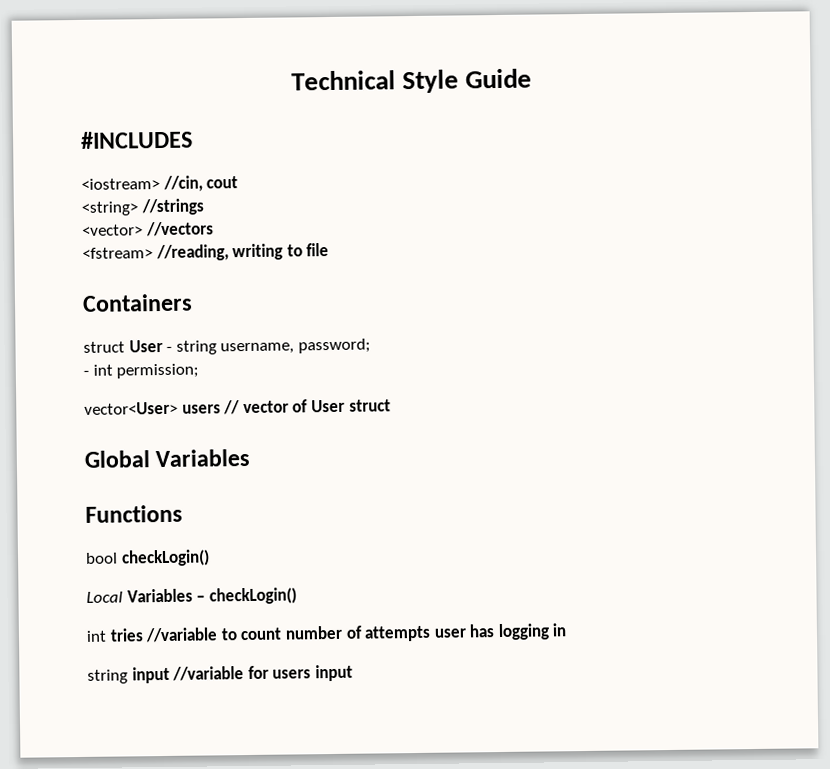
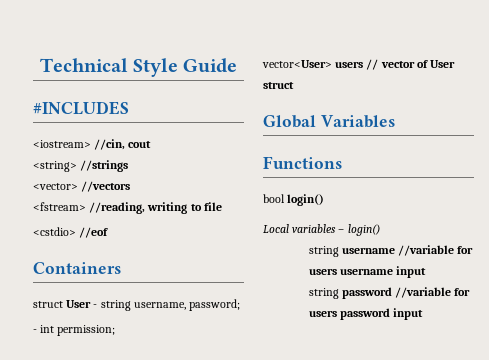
(330, 250) none -> [33,227,109,238] // <cstdio> //eof
[120,549,210,567] checkLogin() -> [287,194,325,206] login()
[126,587,297,605] [86,623,567,643] [87,664,353,684] Variables – checkLogin() // int tries //variable to count number of attempts user has logging in // string input //variable for users input -> [292,224,380,236] [308,245,474,257] [308,266,427,278] [308,287,471,299] [308,308,424,320] variables – login() // string username //variable for users username input // string password //variable for users password input

